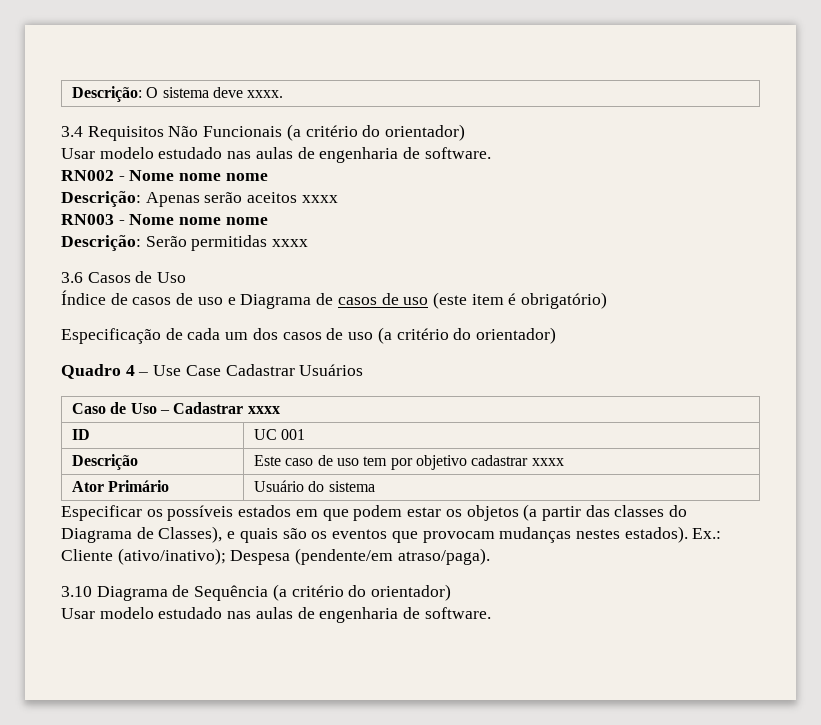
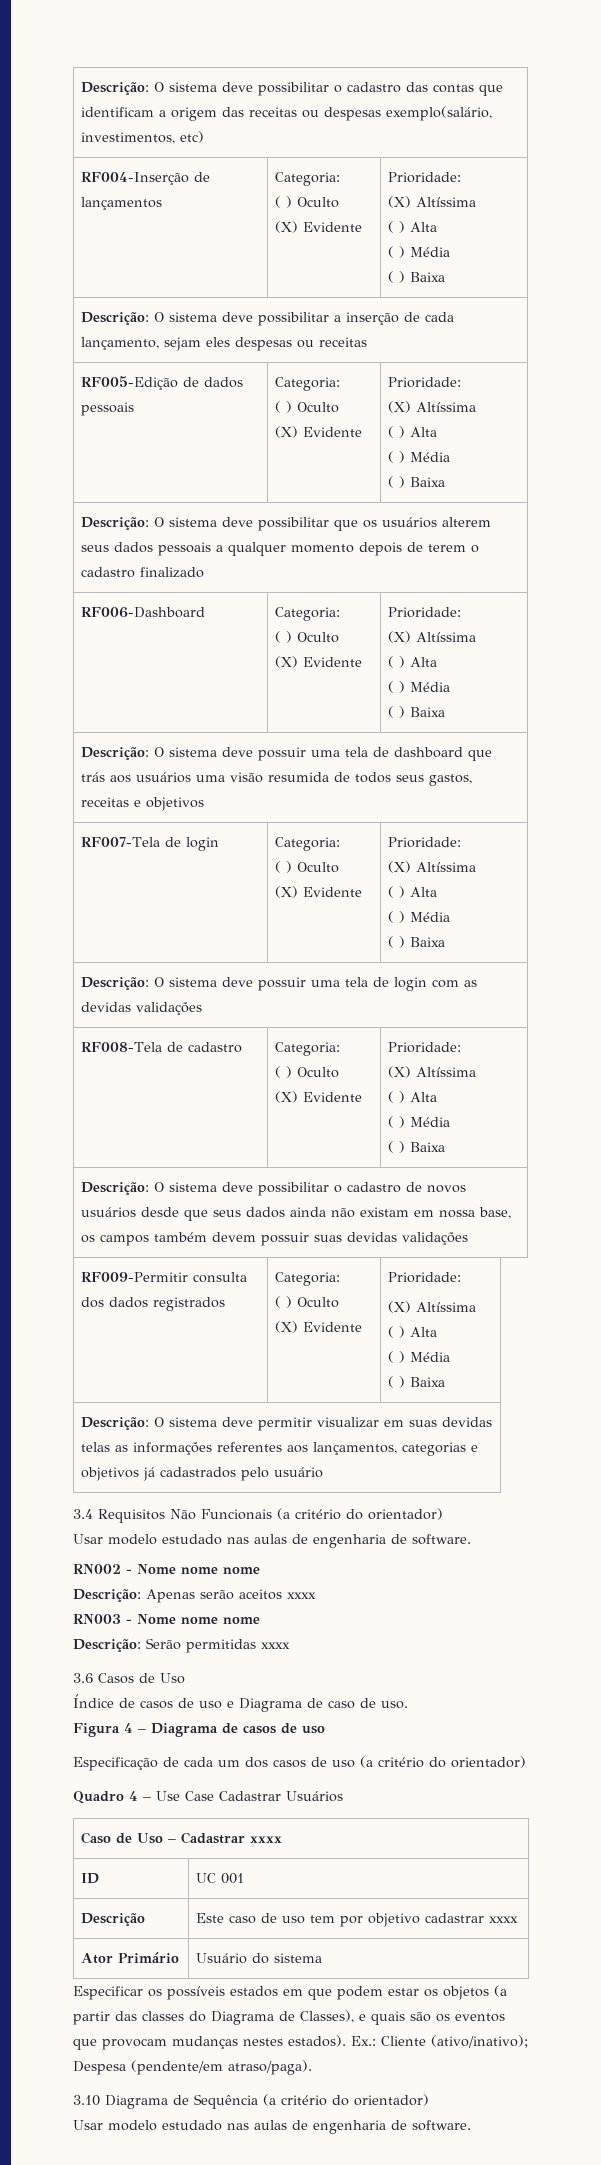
[72,86,284,102] Descrição: O sistema deve xxxx. -> [81,82,504,96] [81,106,493,121] [81,131,205,144] [81,172,211,185] [81,197,163,210] [275,172,341,186] [275,196,340,208] [275,221,363,233] [388,172,462,183] [388,196,477,208] [388,221,438,233] [388,246,451,258] [388,271,446,283] [81,312,455,326] [81,337,368,351] [81,376,244,390] [81,402,135,416] [275,377,341,391] [275,401,340,413] [275,426,363,438] [388,377,462,388] [388,401,477,413] [388,426,438,438] [388,451,451,463] [388,476,446,488] [81,517,492,531] [81,542,480,556] [81,567,205,578] [81,607,206,618] [275,607,341,621] [275,631,340,643] [275,656,363,668] [388,607,462,618] [388,631,477,643] [388,656,438,668] [388,681,451,693] [388,706,446,718] [81,747,493,761] [81,772,473,786] [81,797,205,811] [81,837,220,851] [275,837,341,851] [275,861,340,873] [275,886,363,898] [388,837,462,848] [388,861,477,873] [388,886,438,898] [388,911,451,923] [388,936,446,948] [81,977,478,991] [81,1002,203,1015] [81,1042,243,1053] [275,1042,341,1056] [275,1066,340,1078] [275,1091,363,1103] [388,1042,462,1053] [388,1066,477,1078] [388,1091,438,1103] [388,1116,451,1128] [388,1141,446,1153] [81,1182,467,1196] [81,1207,512,1221] [81,1232,469,1246] [81,1272,248,1283] [81,1297,226,1311] [275,1272,341,1286] [275,1296,340,1308] [275,1321,363,1333] [388,1272,462,1283] [388,1301,477,1313] [388,1326,438,1338] [388,1351,451,1363] [388,1376,446,1388] [81,1417,493,1431] [81,1442,479,1456] [81,1467,324,1481] Descrição: O sistema deve possibilitar o cadastro das contas que identificam a origem das receitas ou despesas exemplo(salário, investimentos, etc) // RF004-Inserção de lançamentos | Categoria: // ( ) Oculto // (X) Evidente | Prioridade: // (X) Altíssima // ( ) Alta // ( ) Média // ( ) Baixa // Descrição: O sistema deve possibilitar a inserção de cada lançamento, sejam eles despesas ou receitas // RF005-Edição de dados pessoais | Categoria: // ( ) Oculto // (X) Evidente | Prioridade: // (X) Altíssima // ( ) Alta // ( ) Média // ( ) Baixa // Descrição: O sistema deve possibilitar que os usuários alterem seus dados pessoais a qualquer momento depois de terem o cadastro finalizado // RF006-Dashboard | Categoria: // ( ) Oculto // (X) Evidente | Prioridade: // (X) Altíssima // ( ) Alta // ( ) Média // ( ) Baixa // Descrição: O sistema deve possuir uma tela de dashboard que trás aos usuários uma visão resumida de todos seus gastos, receitas e objetivos // RF007-Tela de login | Categoria: // ( ) Oculto // (X) Evidente | Prioridade: // (X) Altíssima // ( ) Alta // ( ) Média // ( ) Baixa // Descrição: O sistema deve possuir uma tela de login com as devidas validações // RF008-Tela de cadastro | Categoria: // ( ) Oculto // (X) Evidente | Prioridade: // (X) Altíssima // ( ) Alta // ( ) Média // ( ) Baixa // Descrição: O sistema deve possibilitar o cadastro de novos usuários desde que seus dados ainda não existam em nossa base, os campos também devem possuir suas devidas validações // RF009-Permitir consulta dos dados registrados | Categoria: // ( ) Oculto // (X) Evidente | Prioridade: // (X) Altíssima // ( ) Alta // ( ) Média // ( ) Baixa // Descrição: O sistema deve permitir visualizar em suas devidas telas as informações referentes aos lançamentos, categorias e objetivos já cadastrados pelo usuário
[337,292,608,309] casos de uso (este item é obrigatório) -> [328,1698,408,1709] [73,1723,325,1737] caso de uso. // Figura 4 – Diagrama de casos de uso

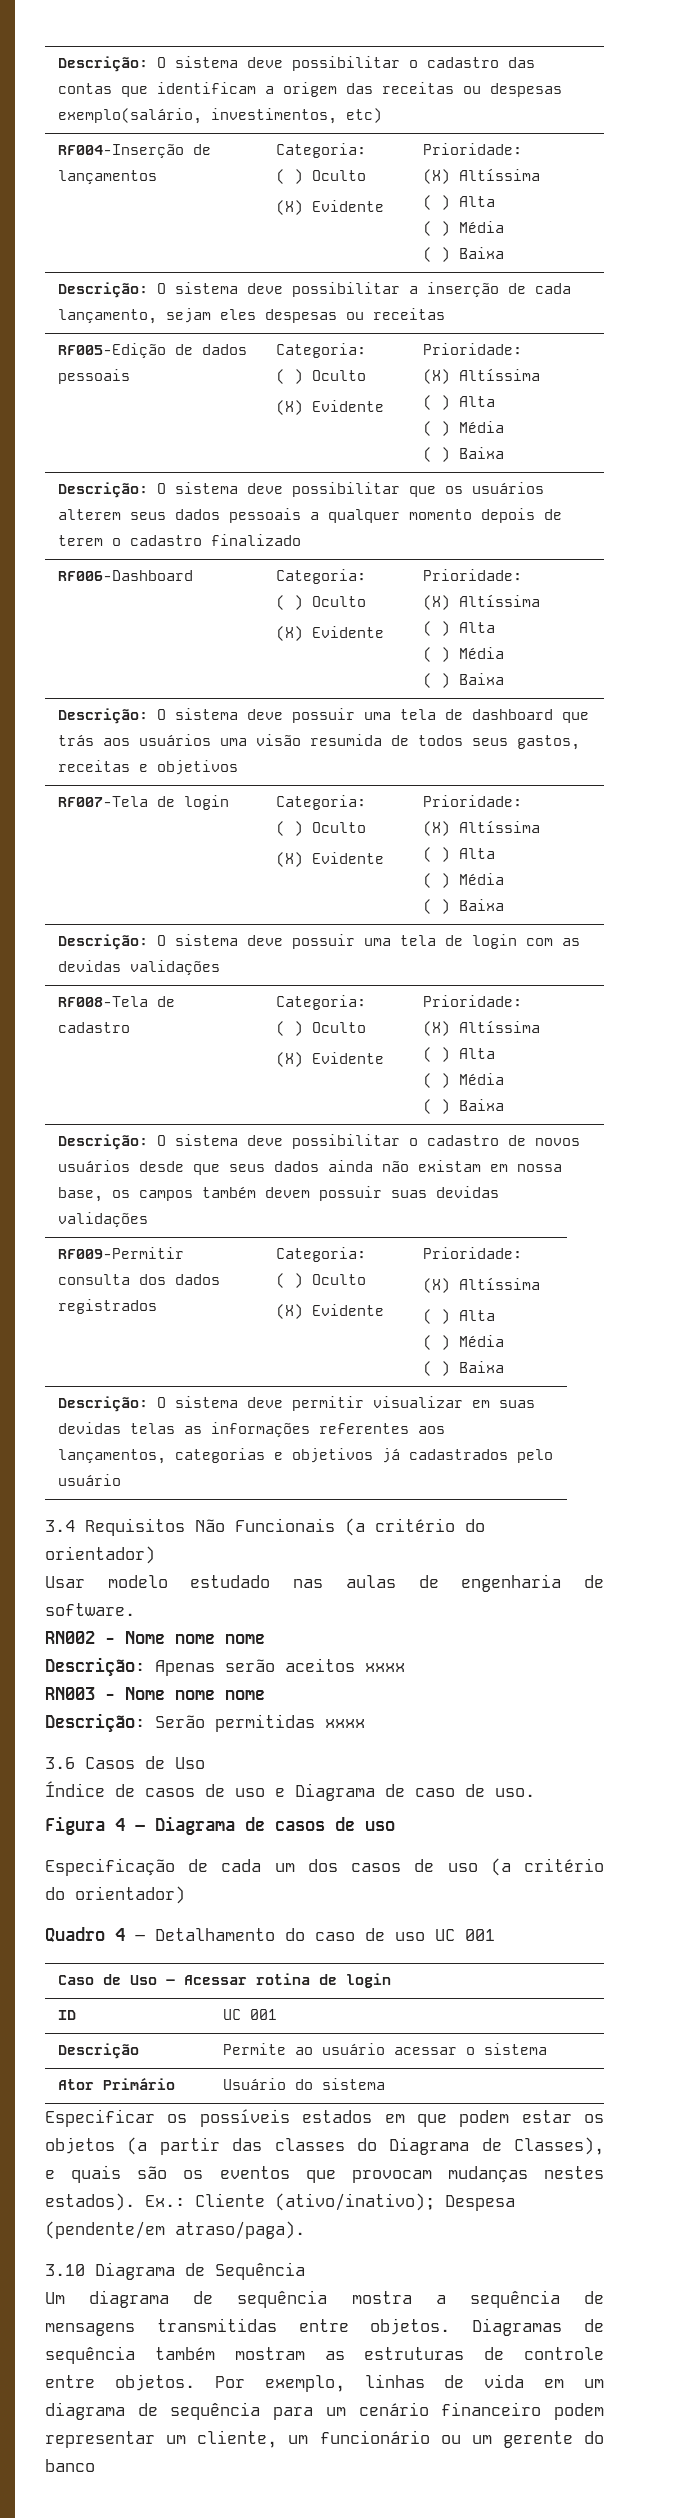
[156,1791,343,1802] Use Case Cadastrar Usuários -> [155,1928,495,1941] Detalhamento do caso de uso UC 001
[181,1832,283,1844] Cadastrar xxxx -> [184,1973,392,1988] Acessar rotina de login
[196,1913,519,1927] Este caso de uso tem por objetivo cadastrar xxxx -> [223,2043,548,2055] Permite ao usuário acessar o sistema
[263,2094,429,2106] [73,2120,471,2134] (a critério do orientador) // Usar modelo estudado nas aulas de engenharia de software. -> [45,2290,604,2308] [45,2318,604,2336] [45,2346,604,2364] [45,2374,604,2392] [45,2402,604,2420] [45,2430,604,2448] [45,2459,95,2472] // Um diagrama de sequência mostra a sequência de mensagens transmitidas entre objetos. Diagramas de sequência também mostram as estruturas de controle entre objetos. Por exemplo, linhas de vida em um diagrama de sequência para um cenário financeiro podem representar um cliente, um funcionário ou um gerente do banco

